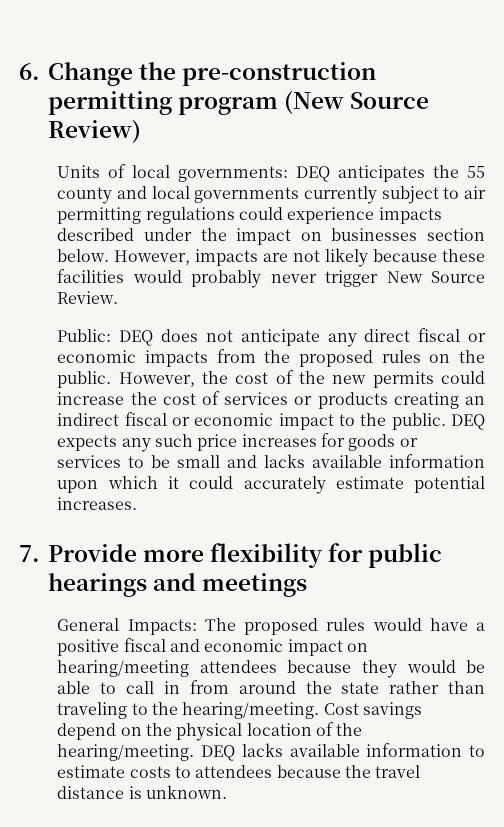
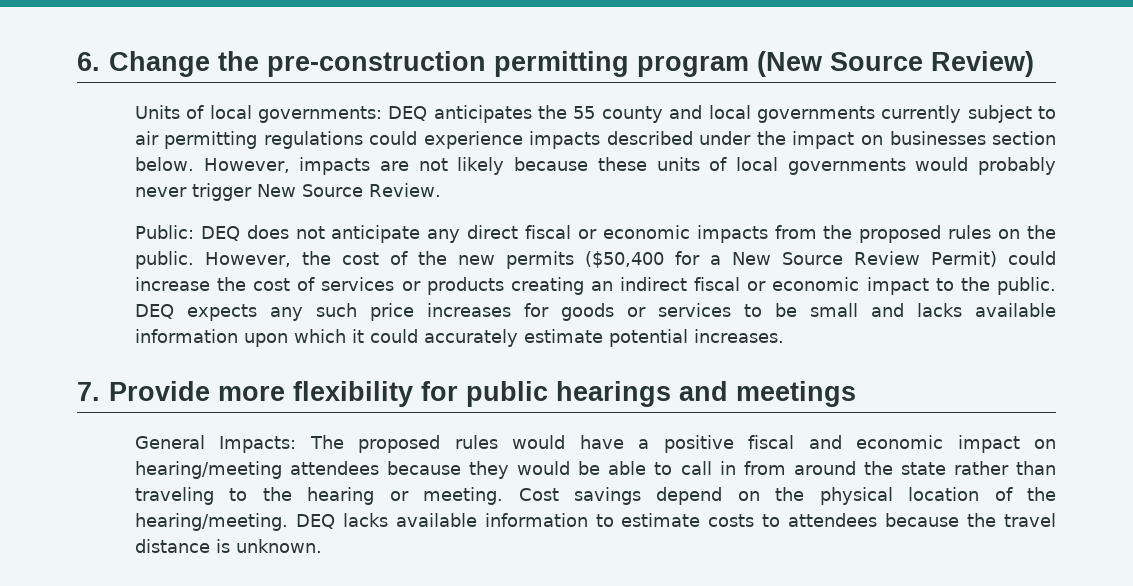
[57,269,125,283] facilities -> [656,157,906,175] units of local governments
(434, 379) none -> [584,251,997,268] ($50,400 for a New Source Review Permit)
[182,702,320,719] hearing/meeting. -> [307,487,504,505] hearing or meeting.

